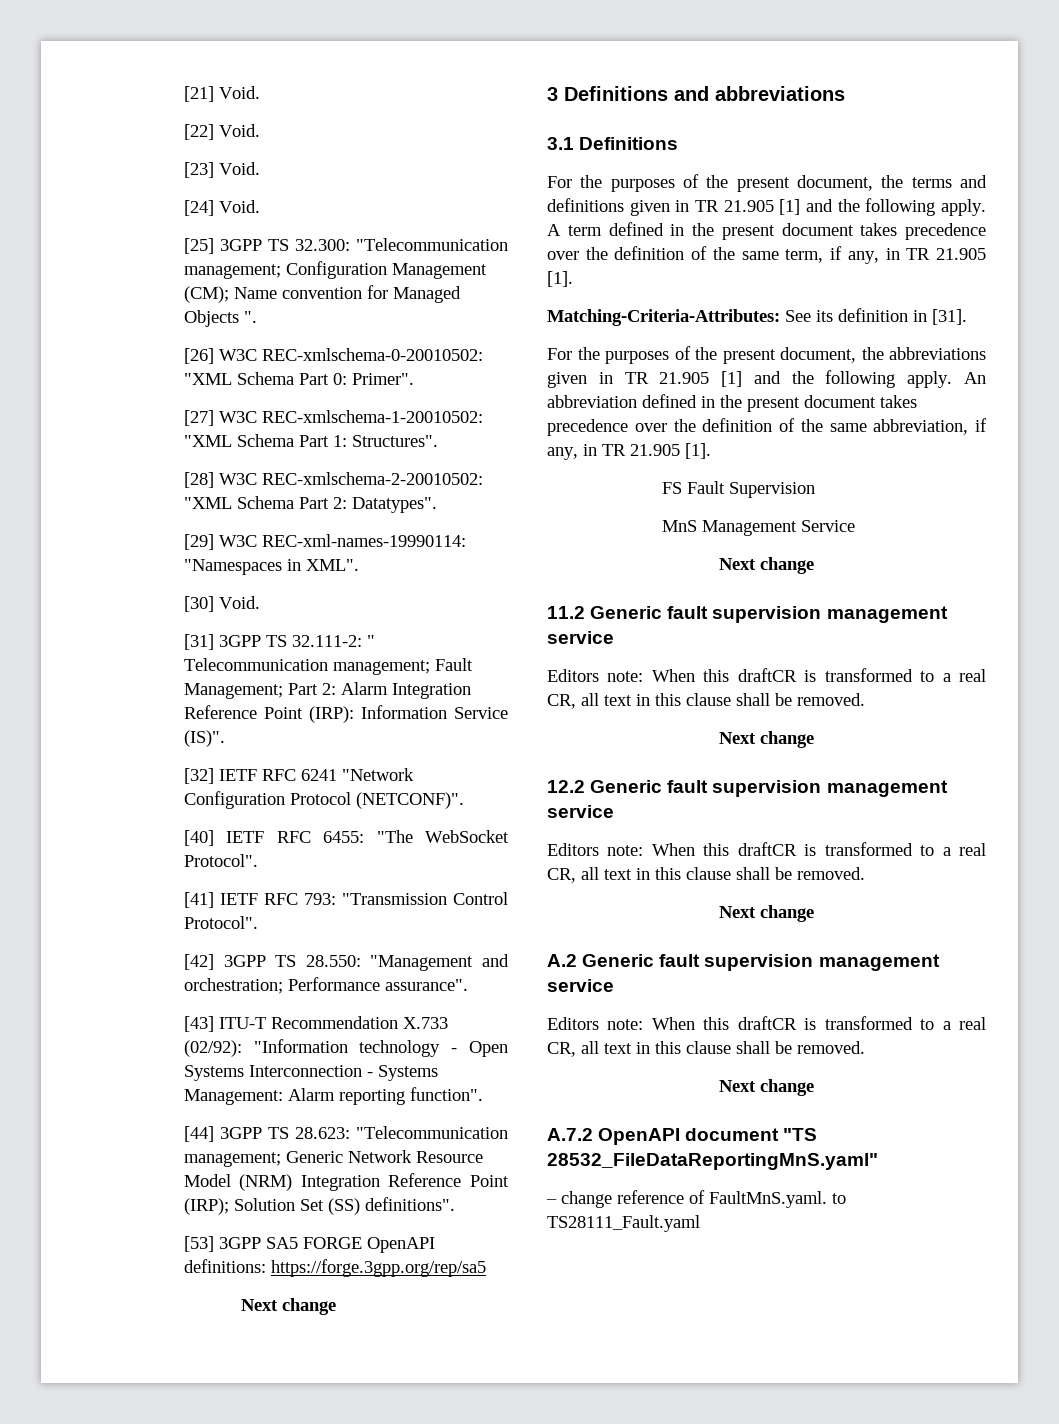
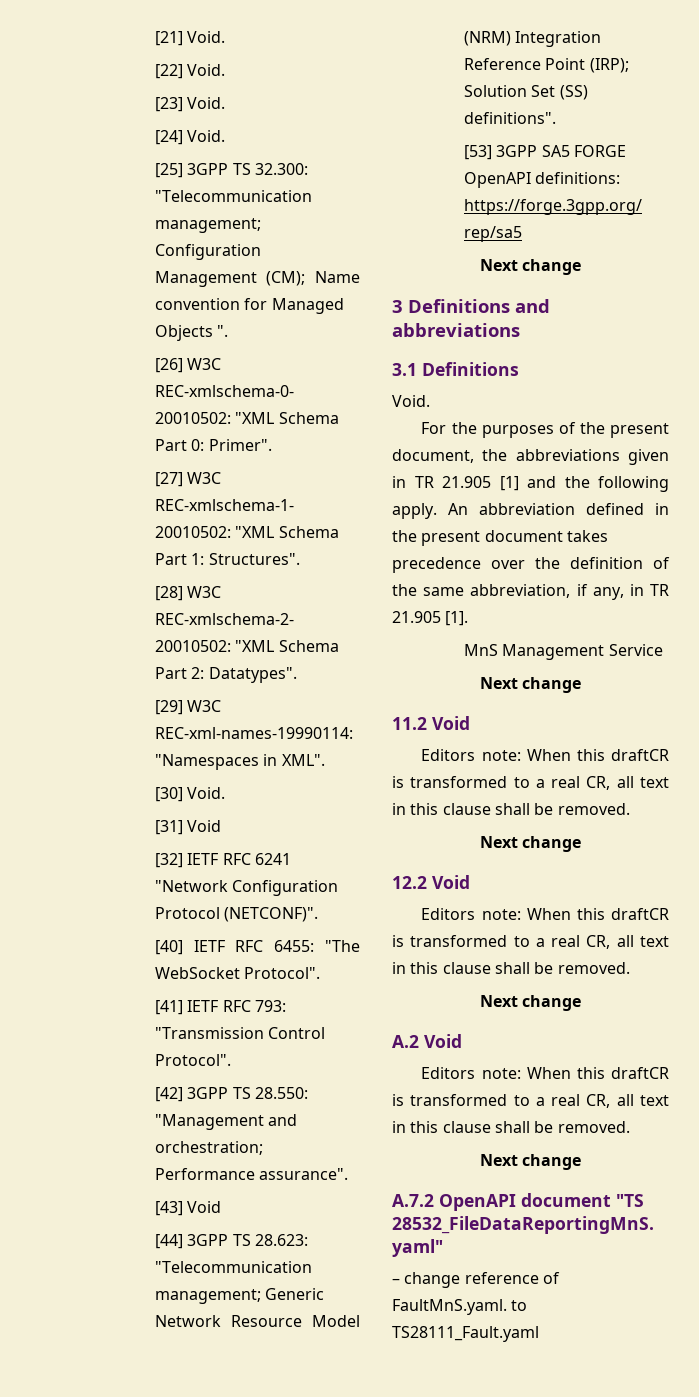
[218,635,375,647] [183,658,473,675] [183,682,471,699] [183,705,508,723] [183,730,225,747] 3GPP TS 32.111-2: " Telecommunication management; Fault Management; Part 2: Alarm Integration Reference Point (IRP): Information Service (IS)". -> [187,820,222,832] Void
[218,1016,448,1029] [183,1039,509,1057] [183,1065,438,1081] [183,1087,483,1105] ITU-T Recommendation X.733 (02/92): "Information technology - Open Systems Interconnection - Systems Management: Alarm reporting function". -> [187,1201,222,1213] Void
[547,174,987,192] [547,198,986,216] [547,222,986,240] [547,246,986,264] [547,271,573,287] [547,308,967,326] For the purposes of the present document, the terms and definitions given in TR 21.905 [1] and the following apply. A term defined in the present document takes precedence over the definition of the same term, if any, in TR 21.905 [1]. // Matching-Criteria-Attributes: See its definition in [31]. -> [392,395,430,407] Void.
[661,481,815,498] // FS Fault Supervision -> (469, 618) none
[590,606,948,623] [547,631,614,644] Generic fault supervision management service -> [432,716,470,730] Void
[590,780,948,797] [547,805,614,818] Generic fault supervision management service -> [432,875,470,889] Void
[582,954,940,971] [547,979,614,992] Generic fault supervision management service -> [424,1034,462,1048] Void

